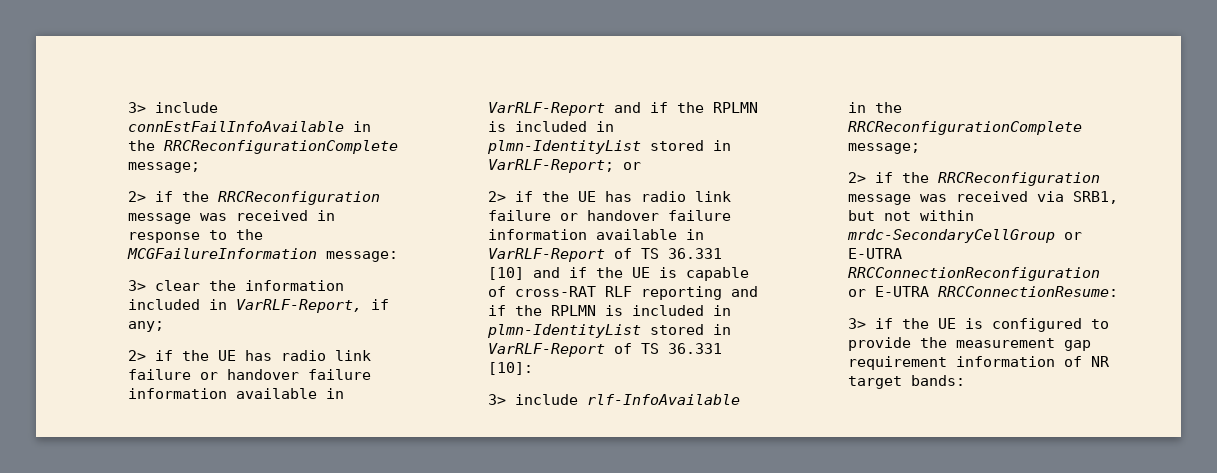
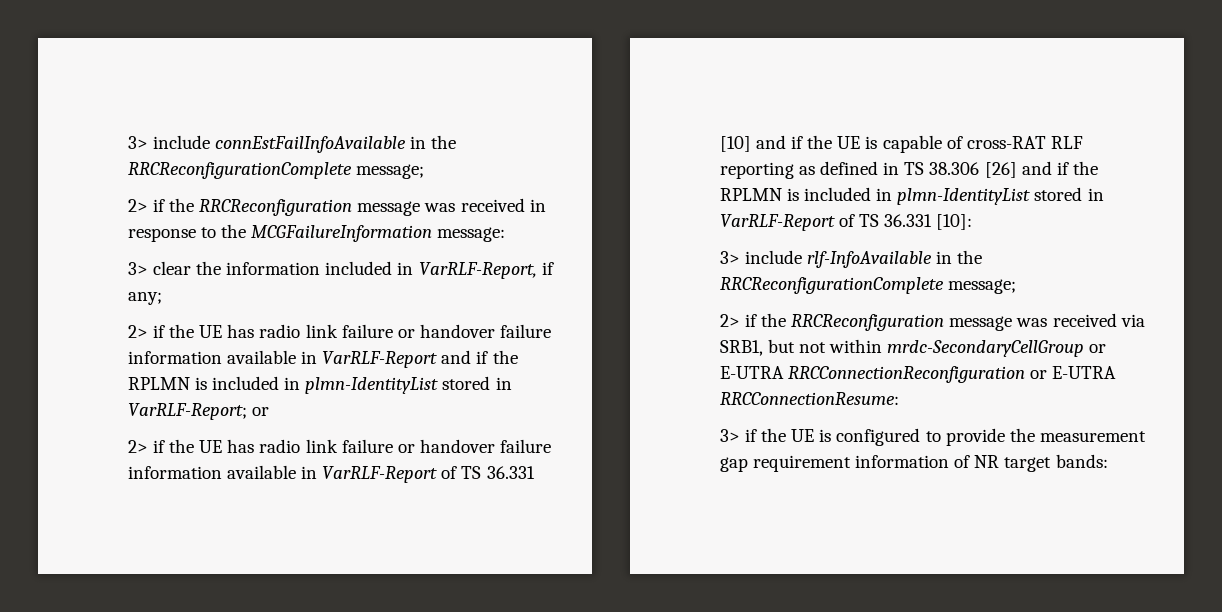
(723, 293) none -> [798,161,1017,178] as defined in TS 38.306 [26]

